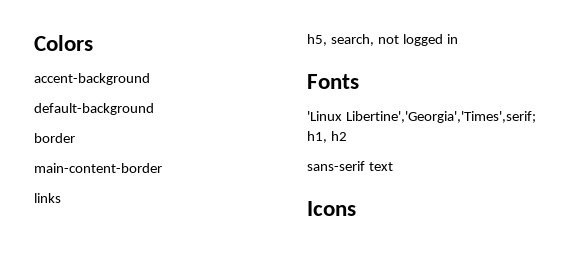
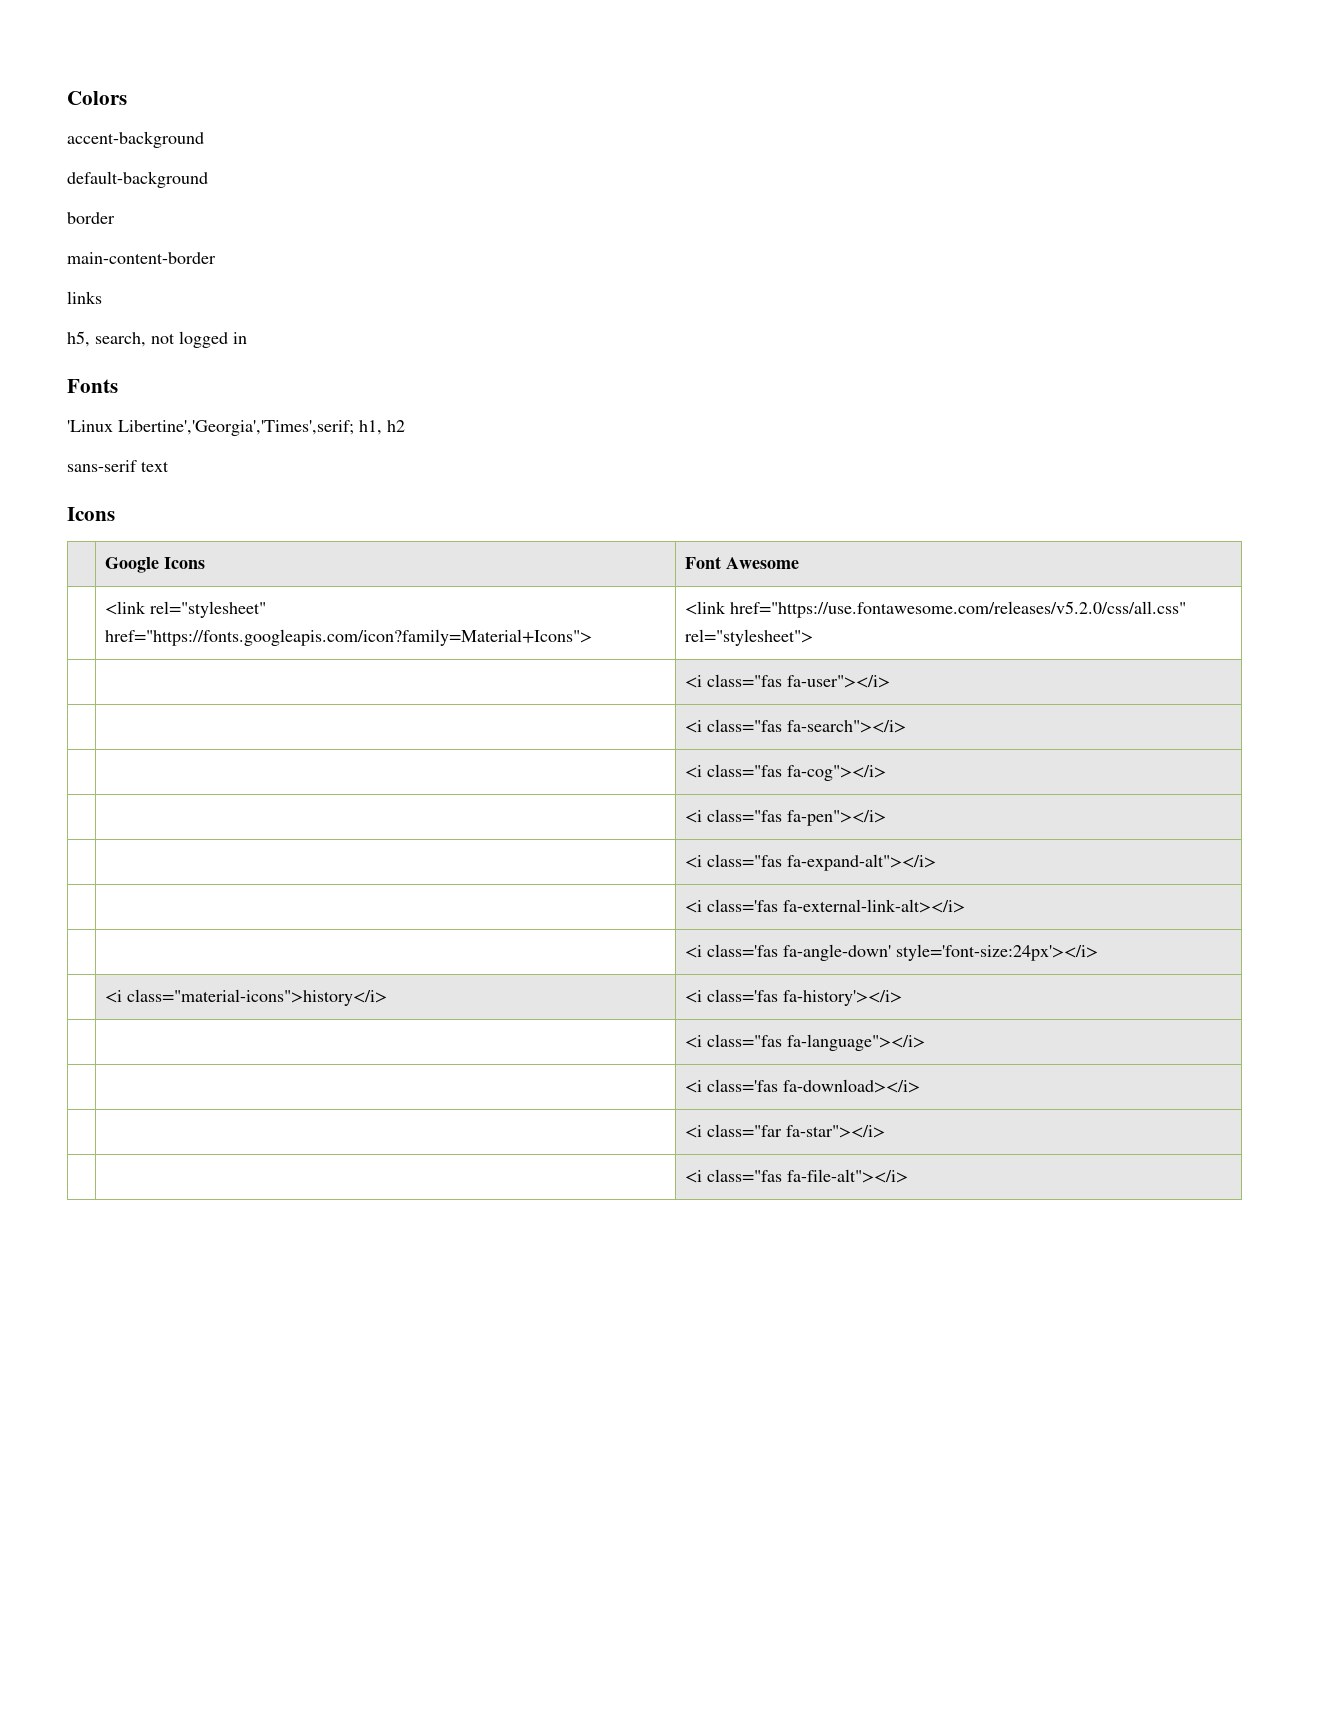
(356, 208) none -> [104,557,205,573] [684,556,799,569] [104,601,266,618] [104,629,592,646] [684,601,1186,618] [684,629,813,646] [684,674,890,688] [684,719,906,733] [684,764,886,781] [684,809,886,826] [684,854,936,871] [684,899,965,913] [684,944,1098,961] [104,989,387,1006] [684,989,902,1006] [684,1034,925,1051] [684,1079,920,1093] [684,1124,885,1138] [684,1169,908,1183] // | Google Icons | Font Awesome // | <link rel="stylesheet" href="https://fonts.googleapis.com/icon?family=Material+Icons"> | <link href="https://use.fontawesome.com/releases/v5.2.0/css/all.css" rel="stylesheet"> // | | <i class="fas fa-user"></i> // | | <i class="fas fa-search"></i> // | | <i class="fas fa-cog"></i> // | | <i class="fas fa-pen"></i> // | | <i class="fas fa-expand-alt"></i> // | | <i class='fas fa-external-link-alt></i> // | | <i class='fas fa-angle-down' style='font-size:24px'></i> // | <i class="material-icons">history</i> | <i class='fas fa-history'></i> // | | <i class="fas fa-language"></i> // | | <i class='fas fa-download></i> // | | <i class="far fa-star"></i> // | | <i class="fas fa-file-alt"></i>

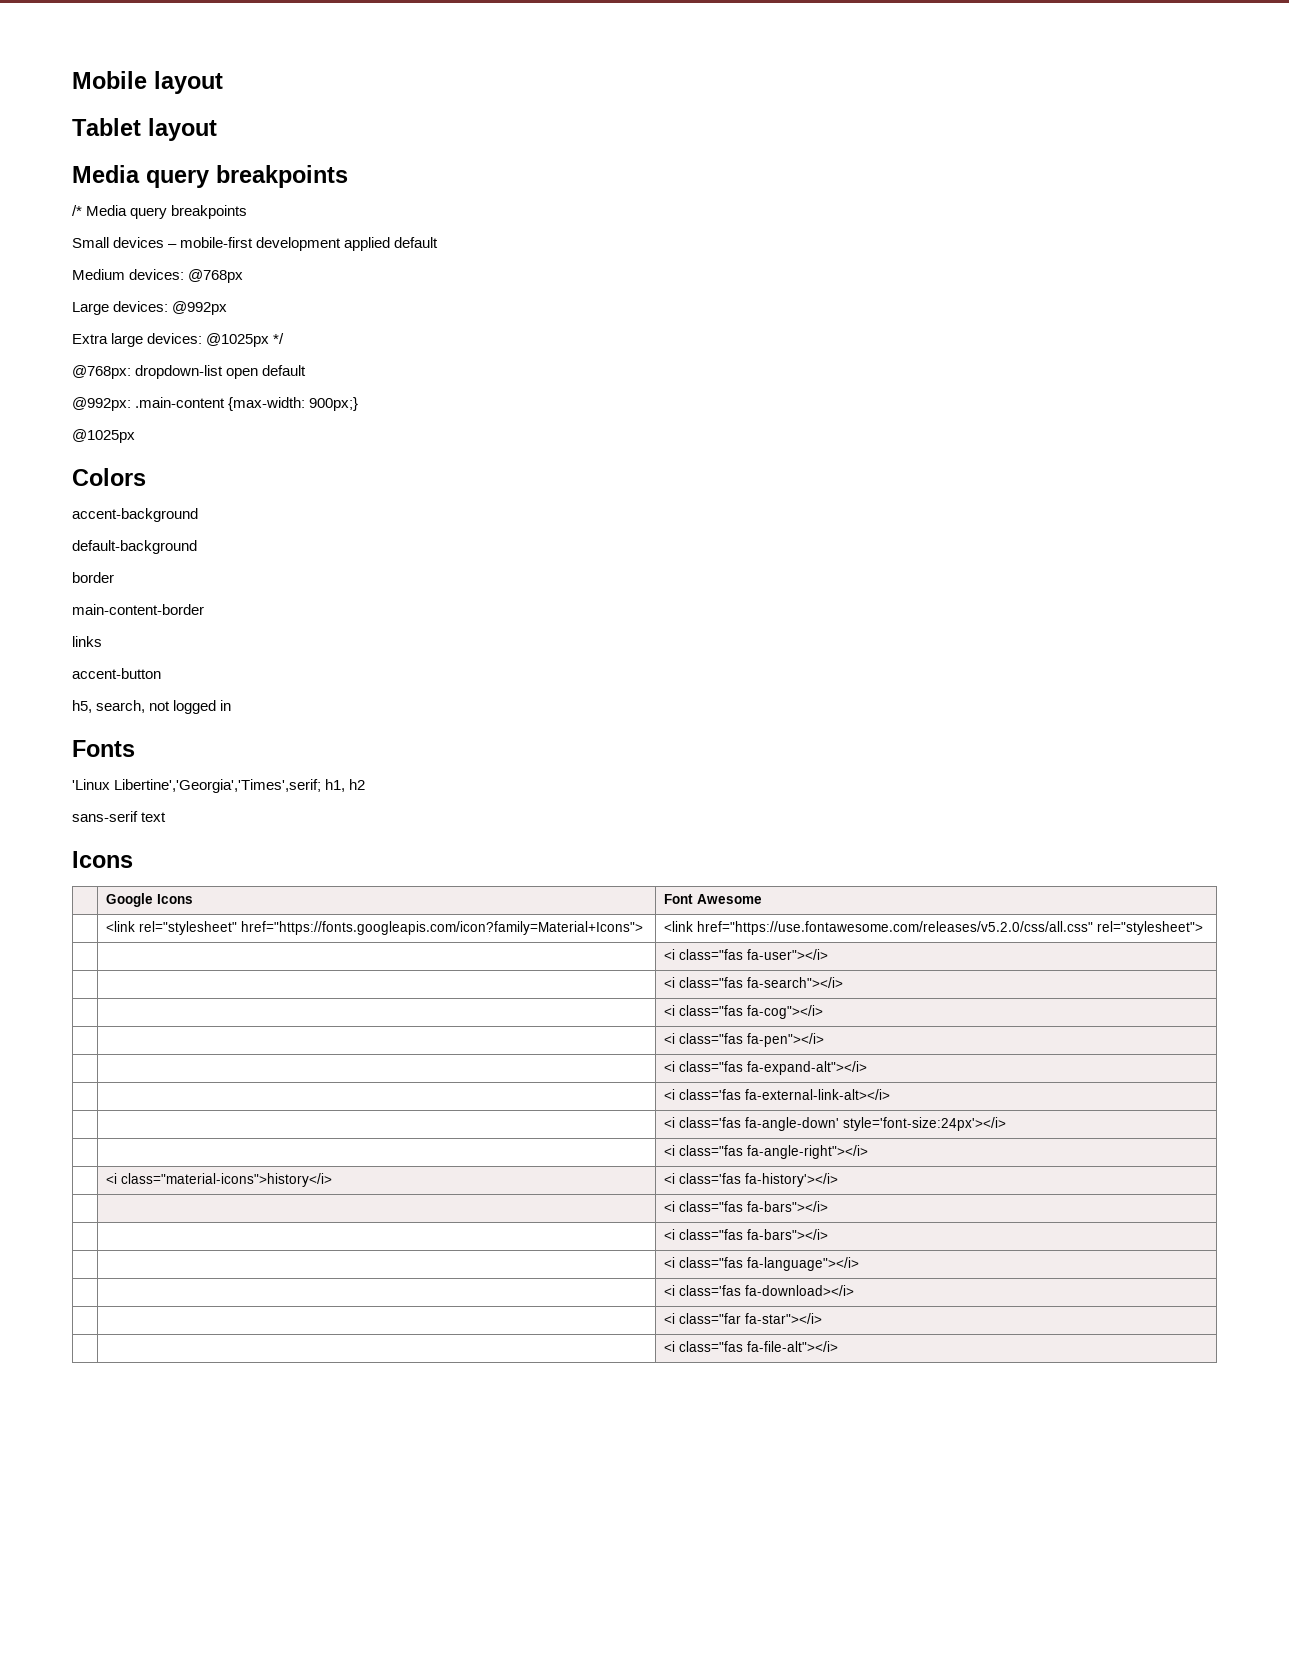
(67, 98) none -> [72,71,223,94] [72,118,217,141] [72,165,348,188] [72,205,248,219] [72,237,439,251] [72,269,244,283] [72,301,228,315] [72,333,285,347] [72,365,307,379] [72,397,359,411] [72,429,135,443] Mobile layout // Tablet layout // Media query breakpoints // /* Media query breakpoints // Small devices – mobile-first development applied default // Medium devices: @768px // Large devices: @992px // Extra large devices: @1025px */ // @768px: dropdown-list open default // @992px: .main-content {max-width: 900px;} // @1025px //
(102, 297) none -> [72,668,161,679] // accent-button
(1098, 952) none -> [663,1145,868,1159] // | | <i class="fas fa-angle-right"></i>
(902, 998) none -> [663,1201,828,1212] [663,1229,828,1240] // | | <i class="fas fa-bars"></i> // | | <i class="fas fa-bars"></i>

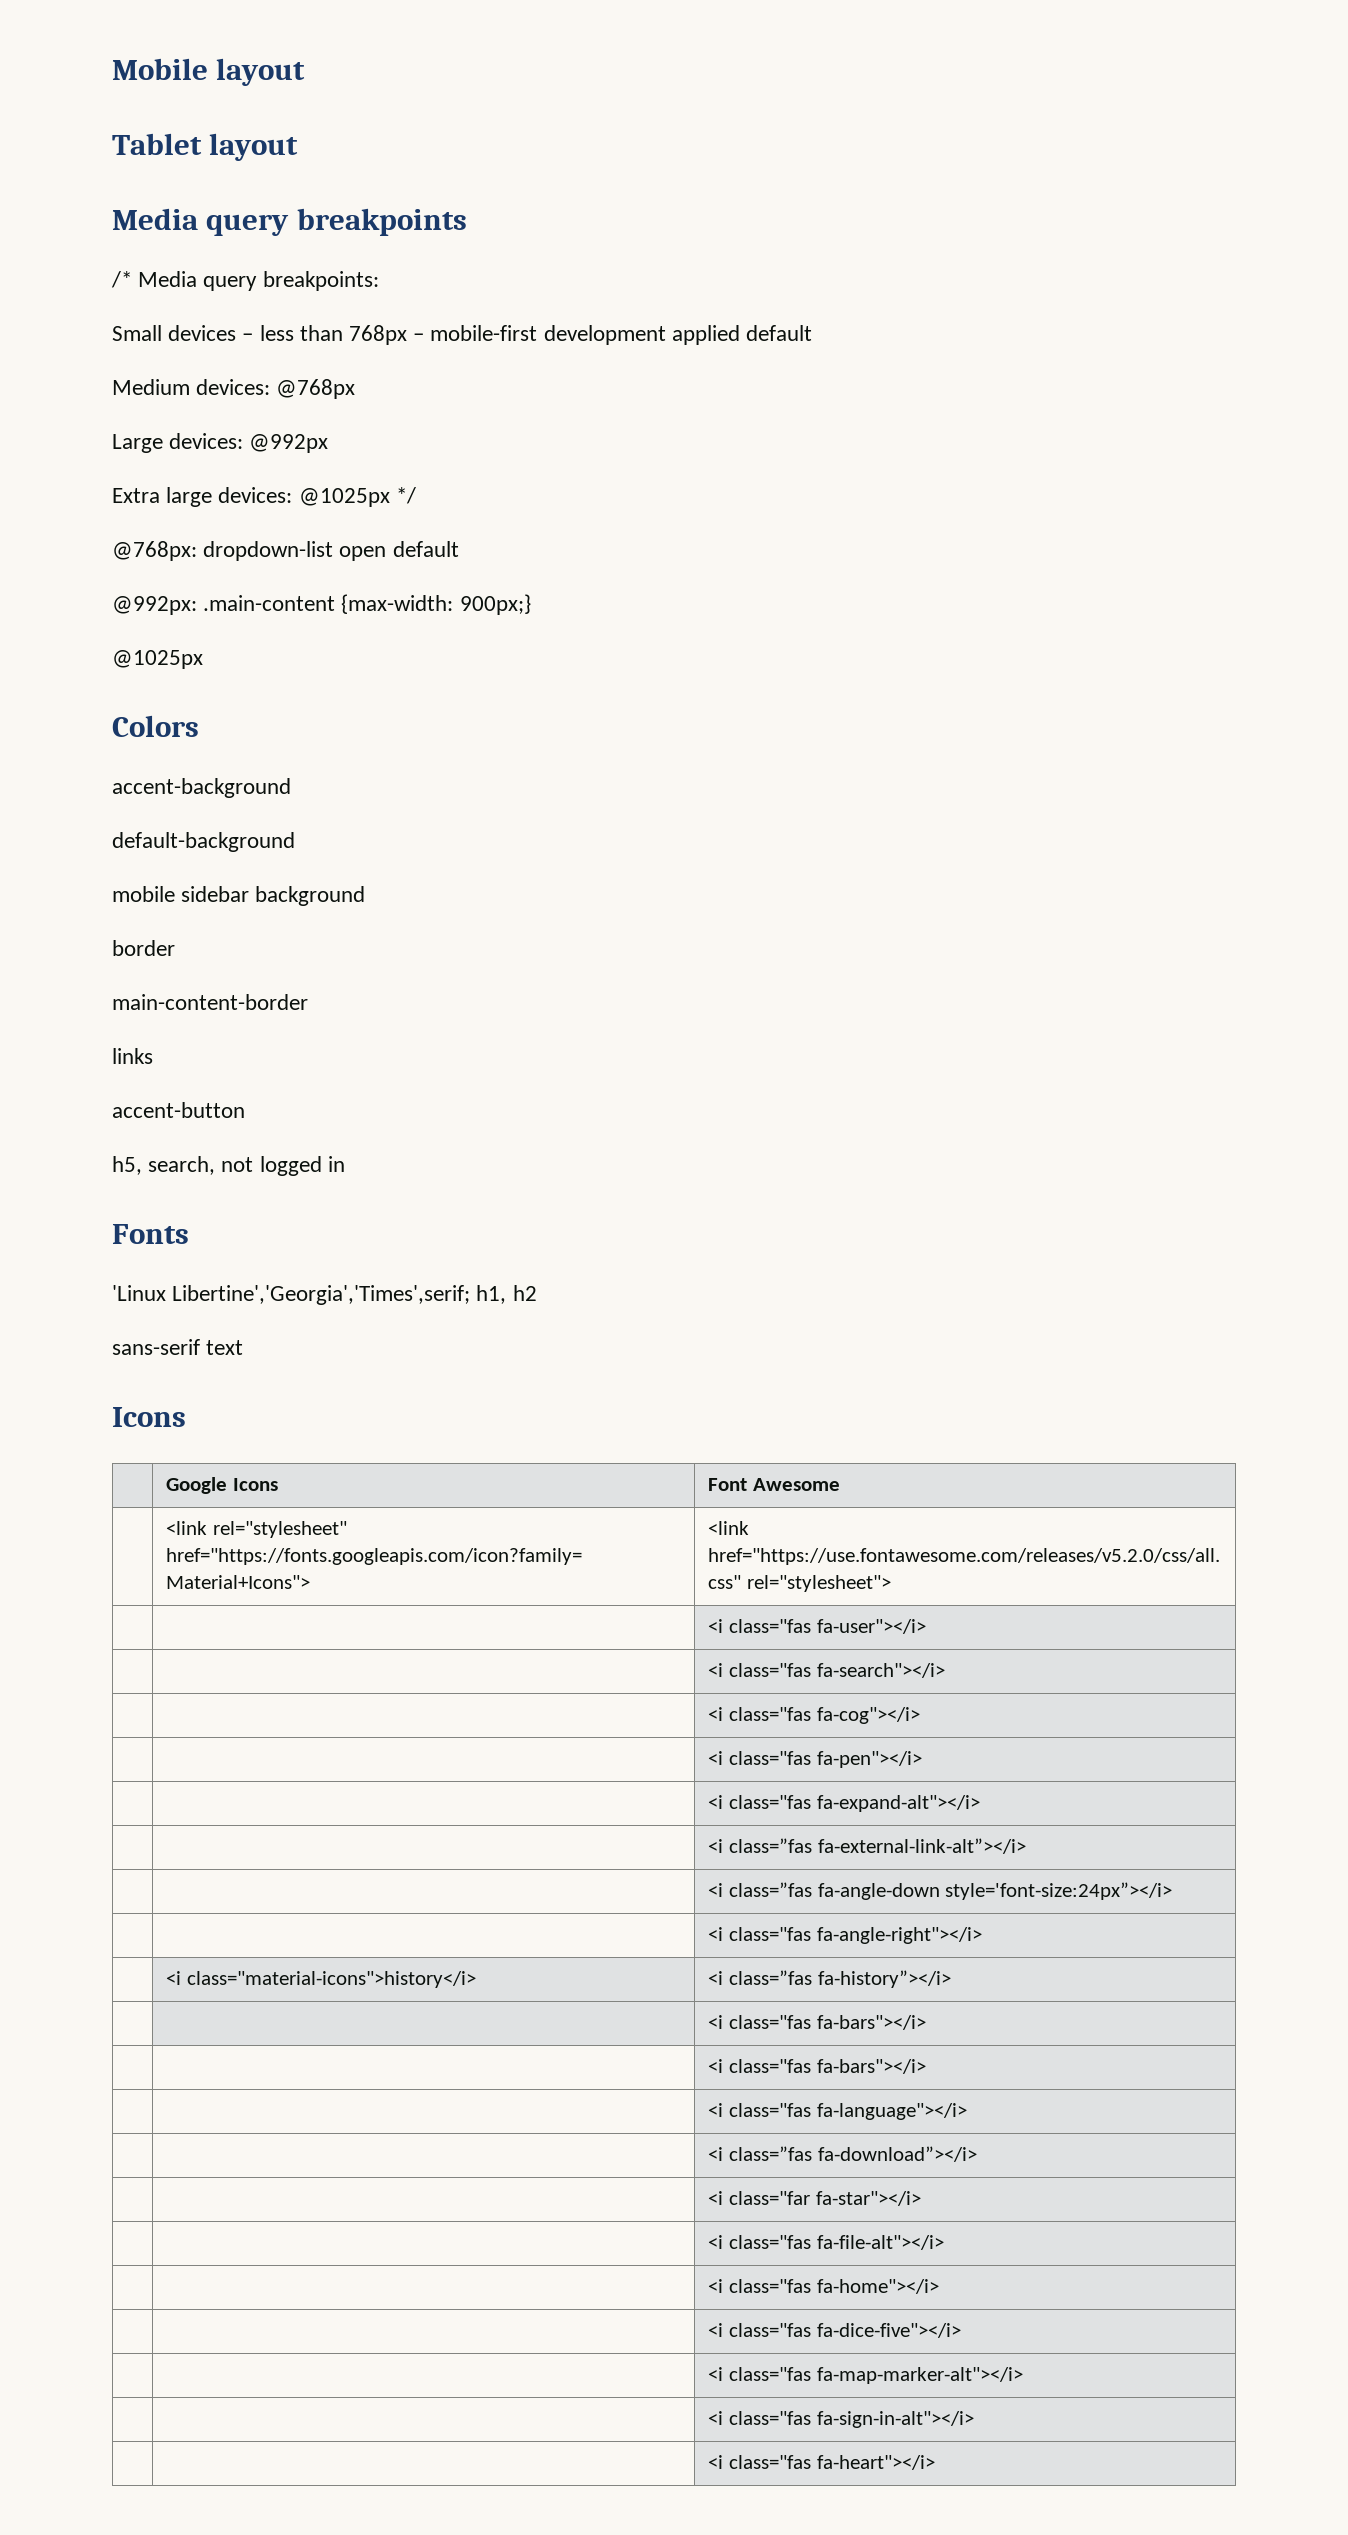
[171,205,248,219] breakpoints -> [262,271,379,291] breakpoints:
(178, 246) none -> [259,325,425,345] less than 768px –
(197, 547) none -> [112,886,366,906] // mobile sidebar background
[678,1089,890,1100] [663,1117,1006,1131] class='fas fa-external-link-alt></i> // | | <i class='fas fa-angle-down' style='font-size:24px'></i> -> [729,1838,1026,1854] [708,1882,1173,1900] class=”fas fa-external-link-alt”></i> // | | <i class=”fas fa-angle-down style='font-size:24px”></i>
[678,1173,838,1187] class='fas fa-history'></i> -> [729,1970,951,1988] class=”fas fa-history”></i>
[678,1285,854,1296] class='fas fa-download></i> -> [729,2146,977,2162] class=”fas fa-download”></i>
(838, 1346) none -> [708,2279,939,2294] [708,2323,961,2338] [708,2367,1023,2384] [708,2411,974,2428] [708,2455,935,2470] // | | <i class="fas fa-home"></i> // | | <i class="fas fa-dice-five"></i> // | | <i class="fas fa-map-marker-alt"></i> // | | <i class="fas fa-sign-in-alt"></i> // | | <i class="fas fa-heart"></i>

